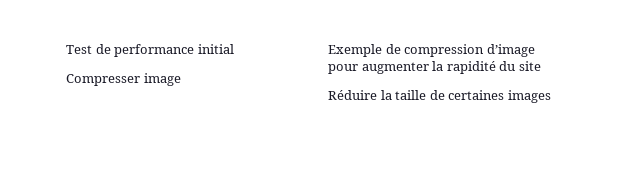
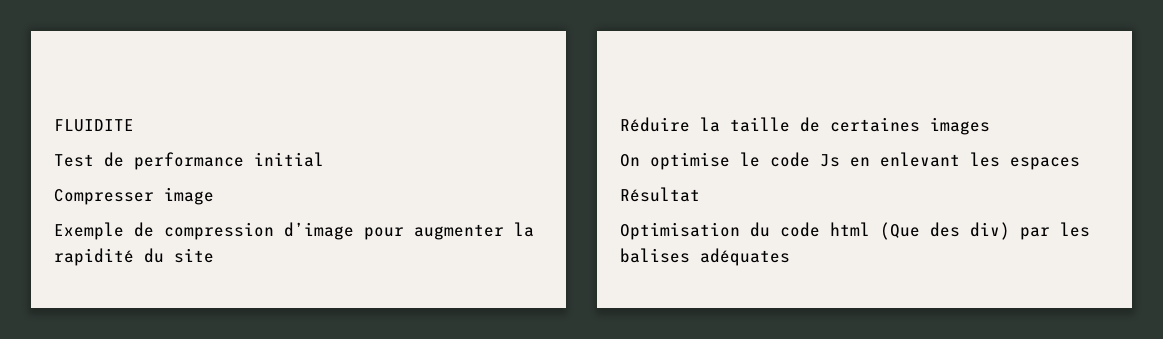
(66, 49) none -> [54,119,134,132] FLUIDITE //
(551, 96) none -> [620,152,1080,170] [620,187,700,202] [620,222,1090,240] [620,248,790,266] // On optimise le code Js en enlevant les espaces // Résultat // Optimisation du code html (Que des div) par les balises adéquates

